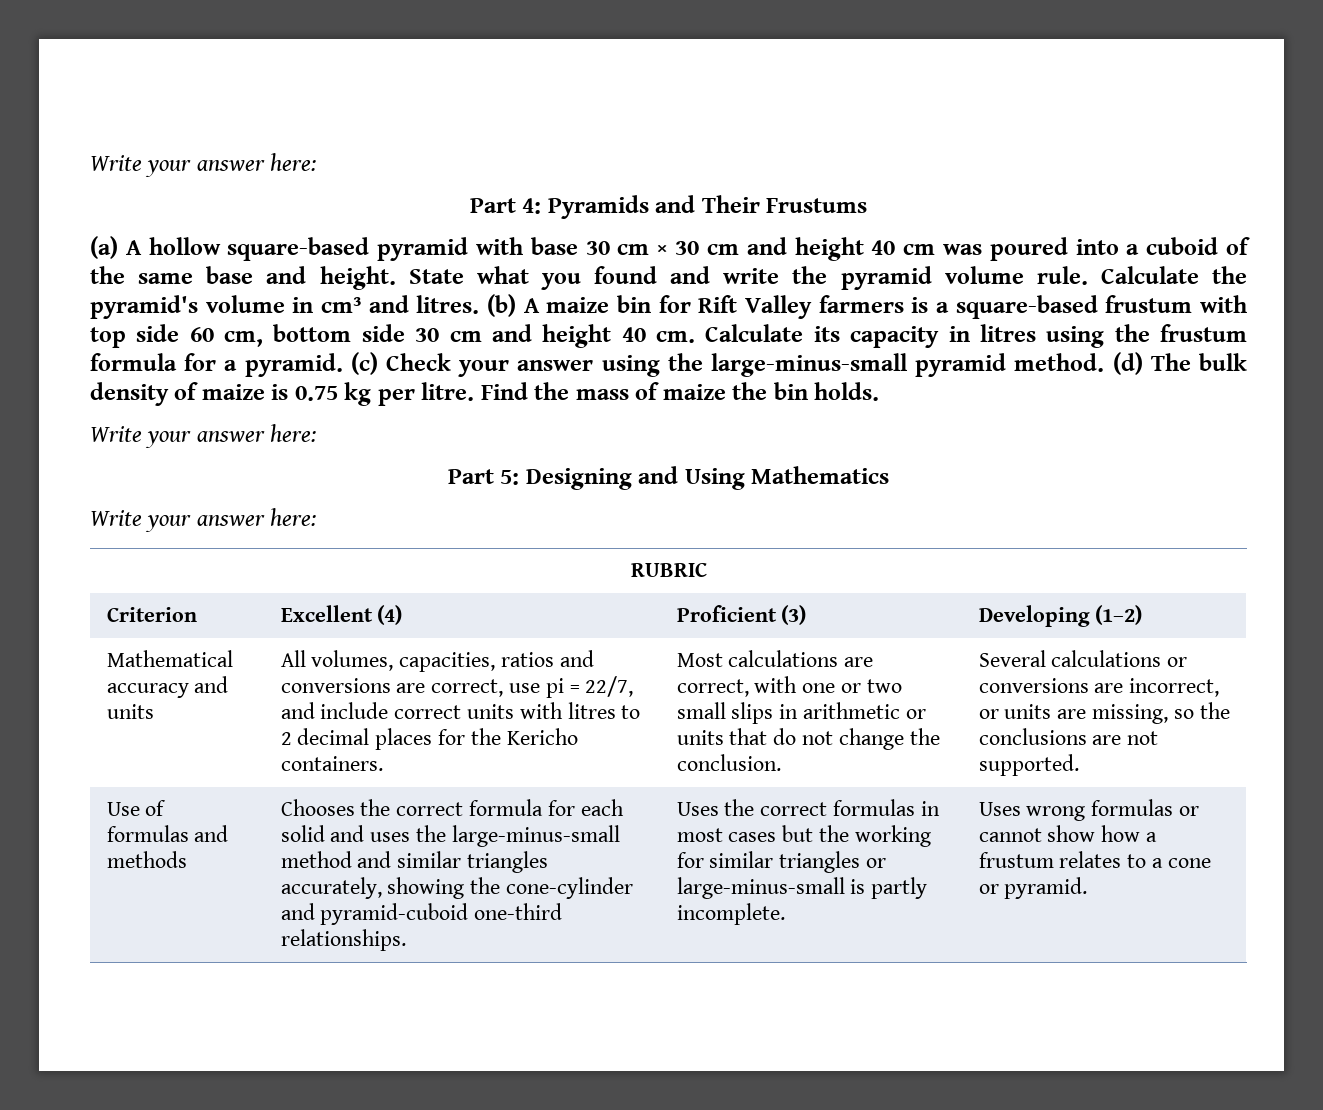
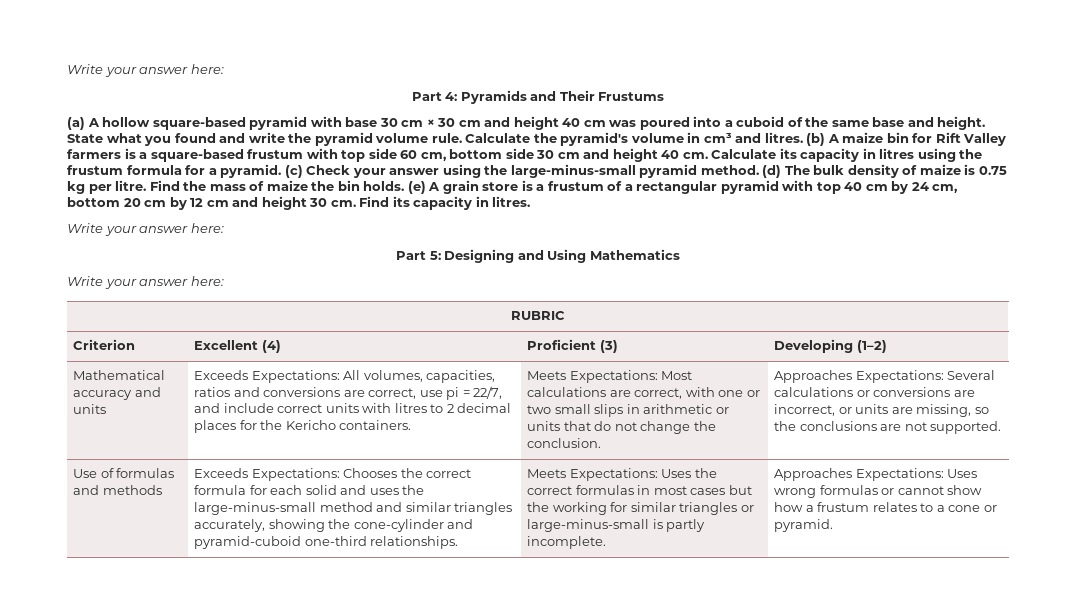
(880, 391) none -> [407,180,958,194] [67,196,531,210] (e) A grain store is a frustum of a rectangular pyramid with top 40 cm by 24 cm, bottom 20 cm by 12 cm and height 30 cm. Find its capacity in litres.
(154, 711) none -> [194,370,340,383] Exceeds Expectations:
(383, 763) none -> [527,370,658,383] Meets Expectations:
(781, 762) none -> [774,370,944,383] Approaches Expectations:
(187, 859) none -> [194,468,340,481] Exceeds Expectations:
(406, 940) none -> [527,468,658,481] Meets Expectations:
(785, 914) none -> [774,468,944,481] Approaches Expectations:

